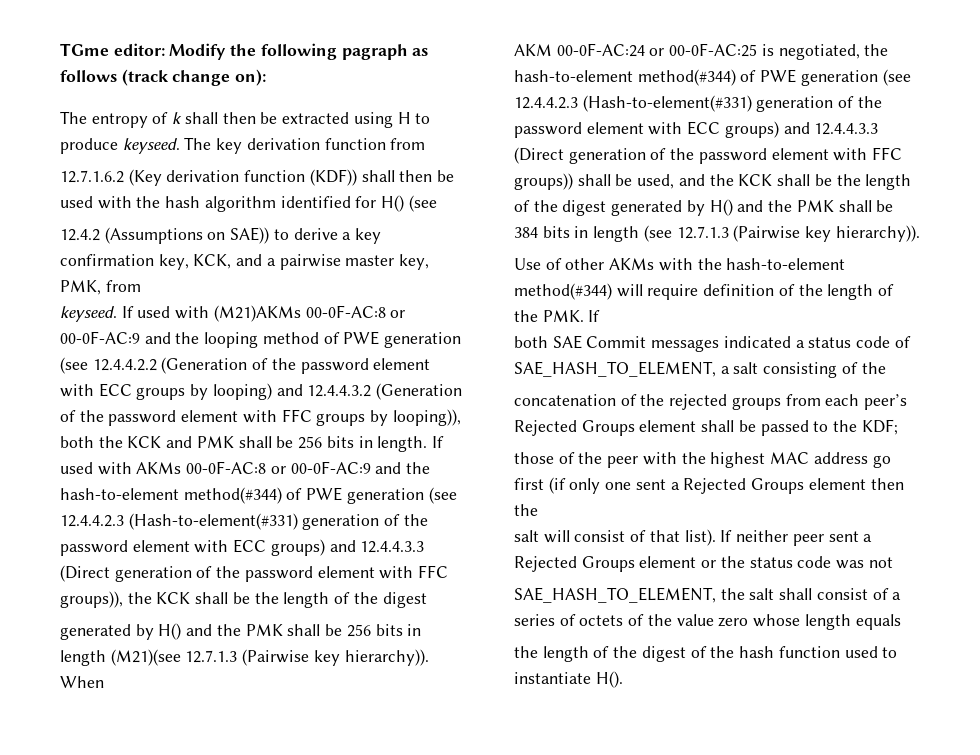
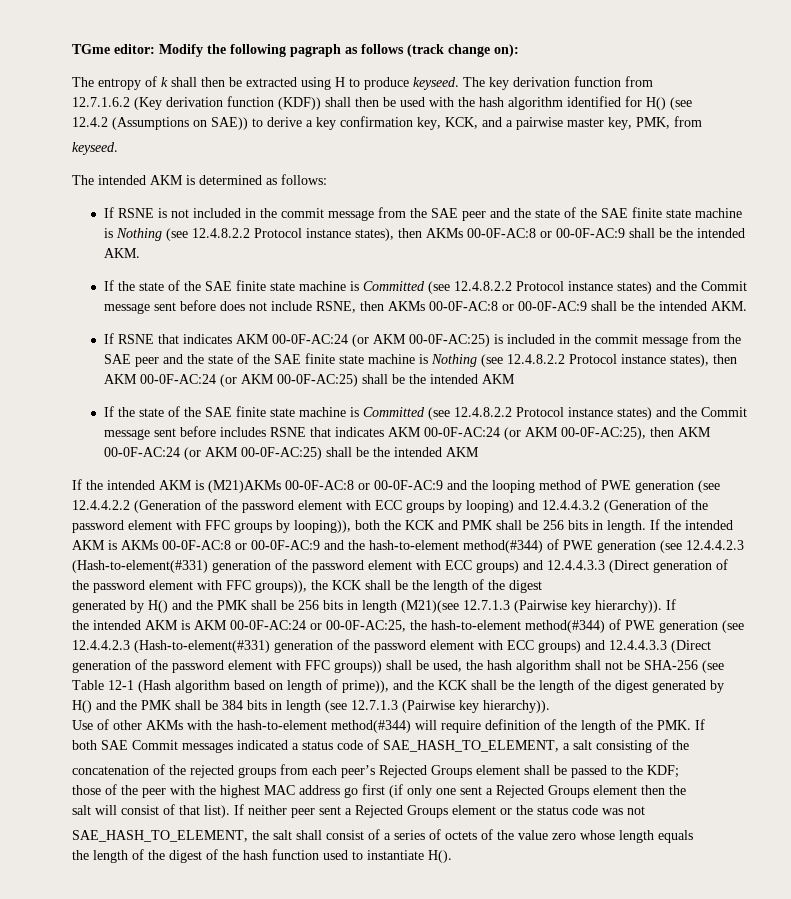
[121,306,210,319] If used with -> [72,174,327,185] [103,207,742,221] [103,228,745,241] [103,248,140,258] [103,280,747,294] [103,300,747,314] [103,333,741,347] [103,353,737,367] [103,374,515,387] [103,406,747,420] [103,426,711,440] [103,447,479,460] [72,479,204,490] // The intended AKM is determined as follows: // If RSNE is not included in the commit message from the SAE peer and the state of the SAE finite state machine is Nothing (see 12.4.8.2.2 Protocol instance states), then AKMs 00-0F-AC:8 or 00-0F-AC:9 shall be the intended AKM. // If the state of the SAE finite state machine is Committed (see 12.4.8.2.2 Protocol instance states) and the Commit message sent before does not include RSNE, then AKMs 00-0F-AC:8 or 00-0F-AC:9 shall be the intended AKM. // If RSNE that indicates AKM 00-0F-AC:24 (or AKM 00-0F-AC:25) is included in the commit message from the SAE peer and the state of the SAE finite state machine is Nothing (see 12.4.8.2.2 Protocol instance states), then AKM 00-0F-AC:24 (or AKM 00-0F-AC:25) shall be the intended AKM // If the state of the SAE finite state machine is Committed (see 12.4.8.2.2 Protocol instance states) and the Commit message sent before includes RSNE that indicates AKM 00-0F-AC:24 (or AKM 00-0F-AC:25), then AKM 00-0F-AC:24 (or AKM 00-0F-AC:25) shall be the intended AKM // If the intended AKM is
[60,462,132,475] used with -> [664,520,733,530] [72,540,117,550] the intended AKM is
[60,676,104,688] [514,43,860,60] When // AKM 00-0F-AC:24 or 00-0F-AC:25 is negotiated, -> [666,599,676,610] [72,620,406,632] If // the intended AKM is AKM 00-0F-AC:24 or 00-0F-AC:25,
(675, 181) none -> [466,660,724,673] [72,679,389,693] the hash algorithm shall not be SHA-256 (see Table 12-1 (Hash algorithm based on length of prime)),

